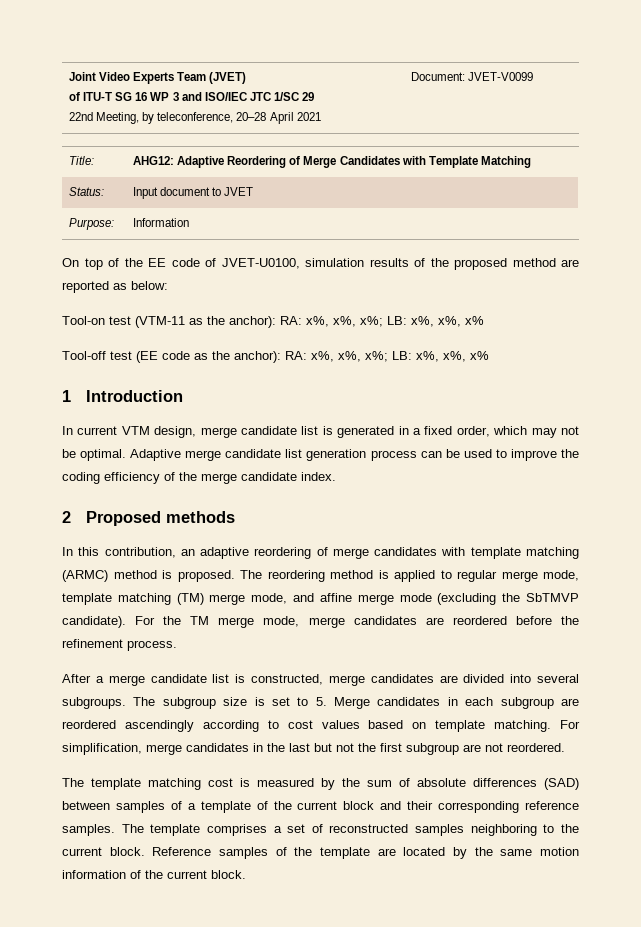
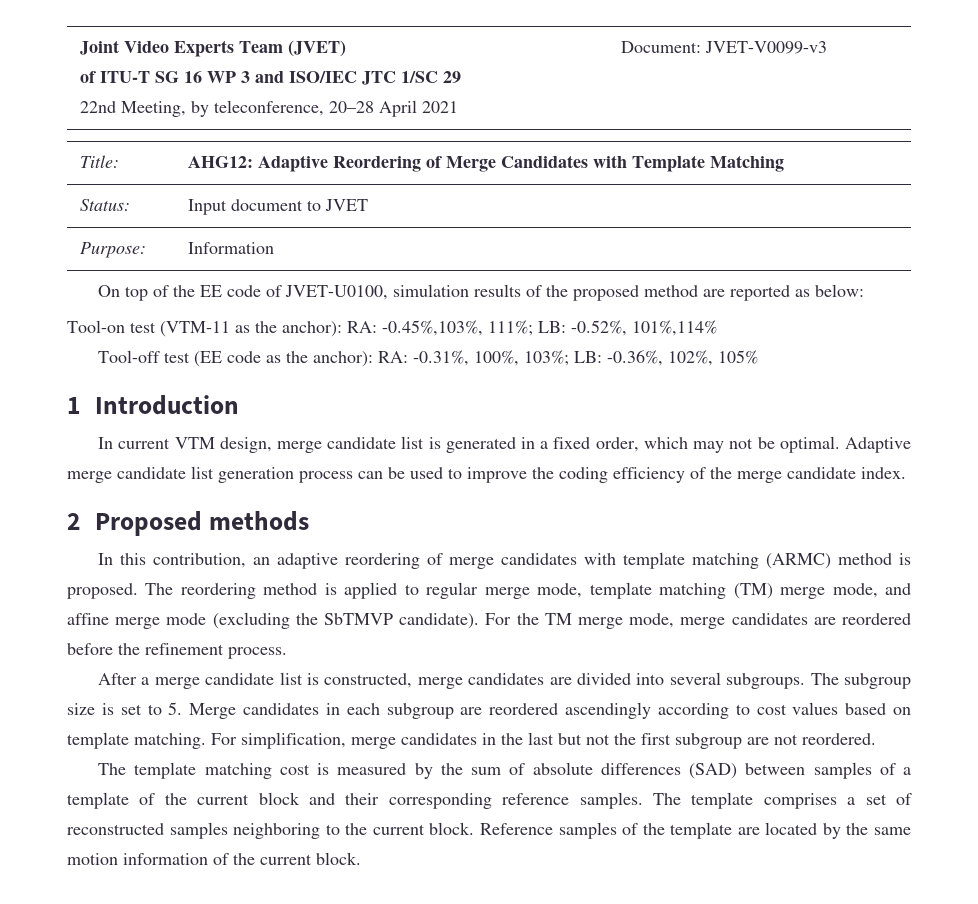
[468,72,534,81] JVET-V0099 -> [705,41,828,54] JVET-V0099-v3
[306,316,484,327] x%, x%, x%; LB: x%, x%, x% -> [382,320,717,336] -0.45%,103%, 111%; LB: -0.52%, 101%,114%
[311,351,489,362] x%, x%, x%; LB: x%, x%, x% -> [413,350,759,366] -0.31%, 100%, 103%; LB: -0.36%, 102%, 105%

